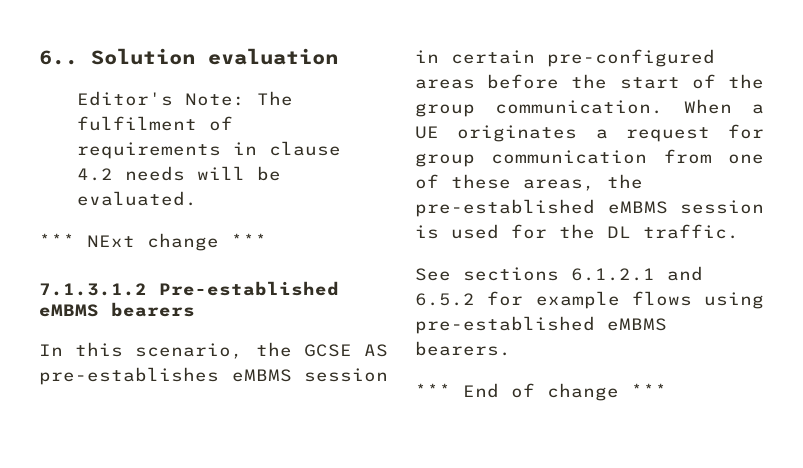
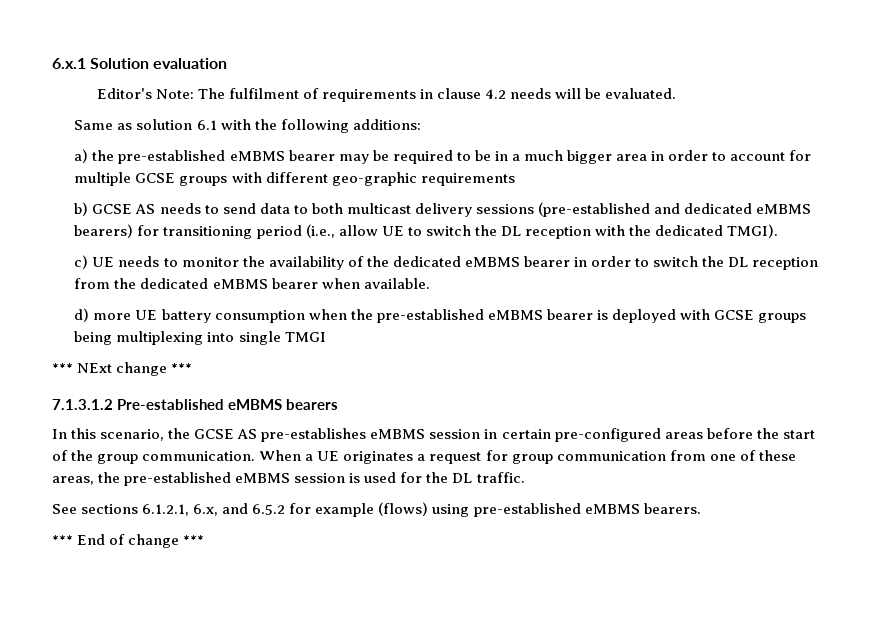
[39,50,78,65] 6.. -> [52,58,86,69] 6.x.1
(197, 198) none -> [74,119,421,133] [74,149,812,164] [74,172,515,186] [74,202,812,217] [74,224,779,239] [74,255,819,270] [74,278,430,289] [74,308,807,323] [74,331,326,345] // Same as solution 6.1 with the following additions: // a) the pre-established eMBMS bearer may be required to be in a much bigger area in order to account for multiple GCSE groups with different geo-graphic requirements // b) GCSE AS needs to send data to both multicast delivery sessions (pre-established and dedicated eMBMS bearers) for transitioning period (i.e., allow UE to switch the DL reception with the dedicated TMGI). // c) UE needs to monitor the availability of the dedicated eMBMS bearer in order to switch the DL reception from the dedicated eMBMS bearer when available. // d) more UE battery consumption when the pre-established eMBMS bearer is deployed with GCSE groups being multiplexing into single TMGI
[571,268,655,281] 6.1.2.1 -> [142,504,219,516] 6.1.2.1, 6.x,
[631,291,692,306] flows -> [378,502,429,516] (flows)

